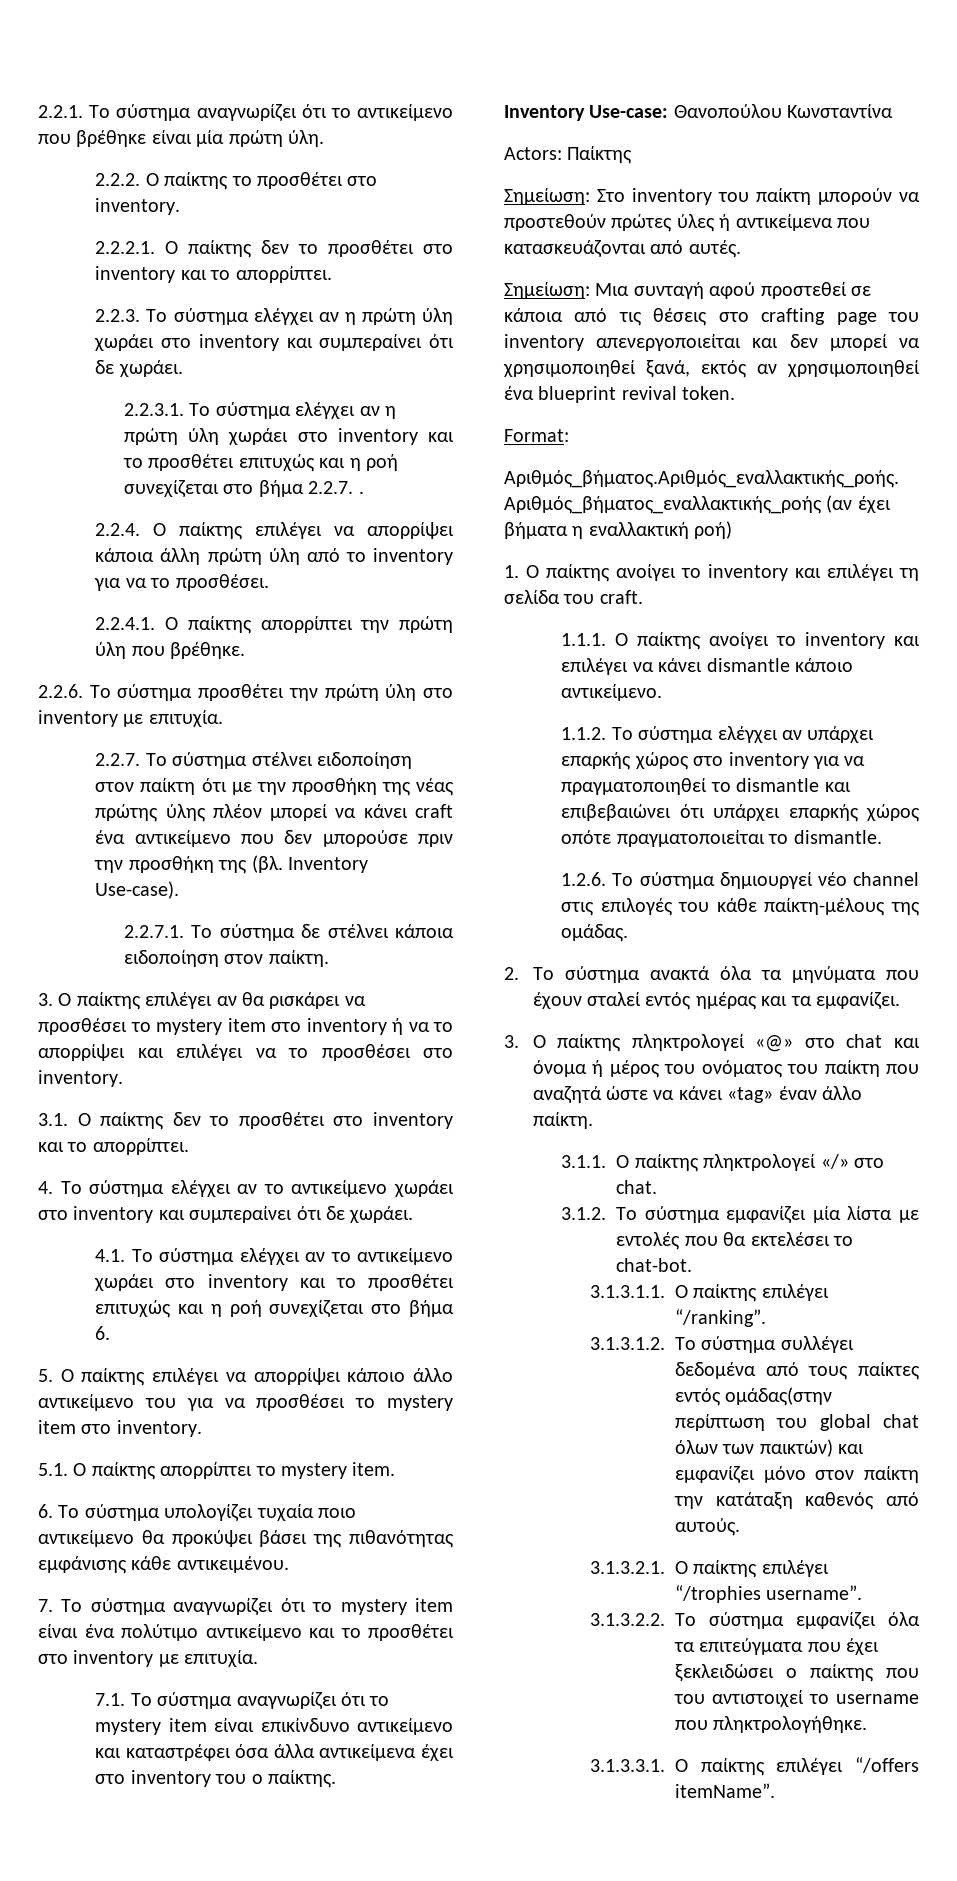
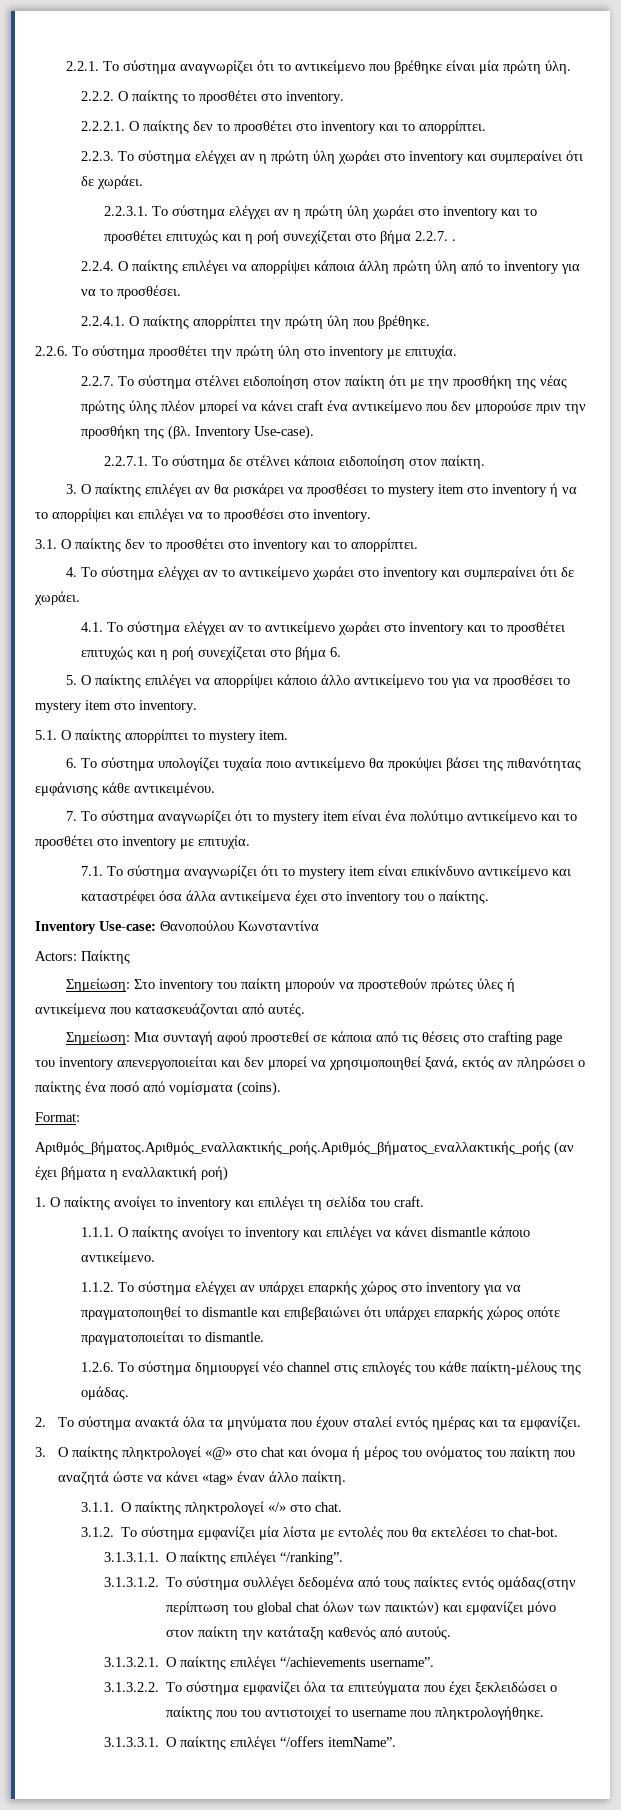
[787,360,920,377] [504,386,736,403] χρησιμοποιηθεί ένα blueprint revival token. -> [517,1056,585,1070] [35,1081,281,1096] πληρώσει ο παίκτης ένα ποσό από νομίσματα (coins).
[675,1585,762,1603] “/trophies -> [279,1657,366,1667] “/achievements

